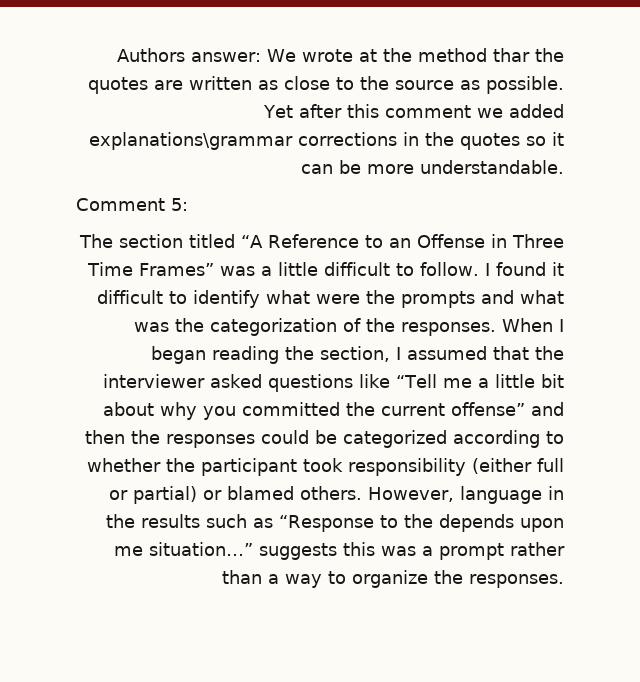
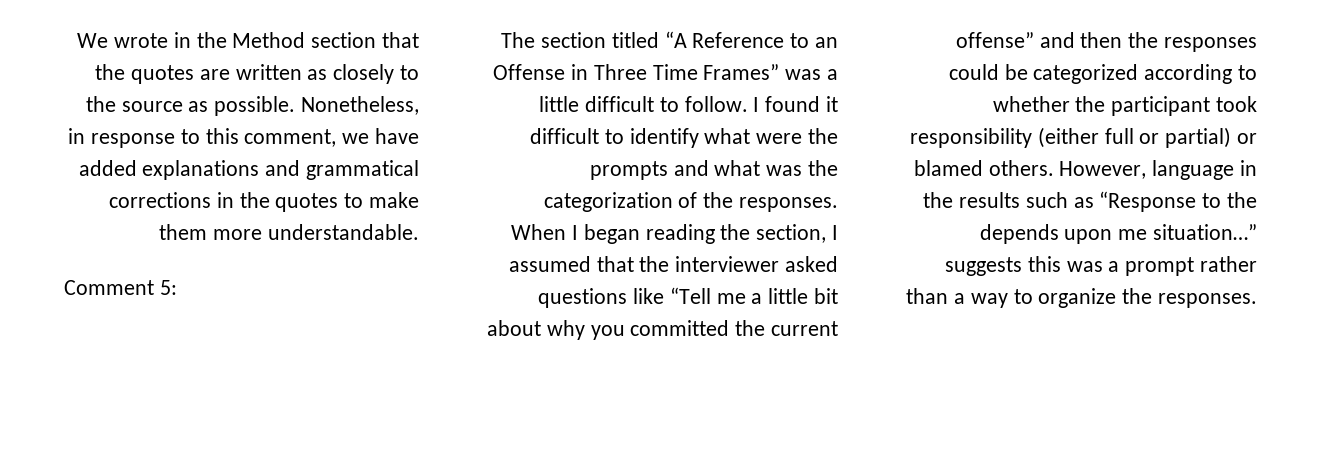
[117,48,530,62] Authors answer: We wrote at the method thar -> [77,32,419,48] We wrote in the Method section that
[284,76,330,90] close -> [333,64,395,84] closely
[263,104,564,118] [89,132,564,150] [301,160,361,174] Yet after this comment we added explanations\grammar corrections in the quotes so it can be -> [301,96,419,115] [68,128,419,148] [78,160,419,180] [108,192,420,212] [159,224,208,240] Nonetheless, in response to this comment, we have added explanations and grammatical corrections in the quotes to make them

